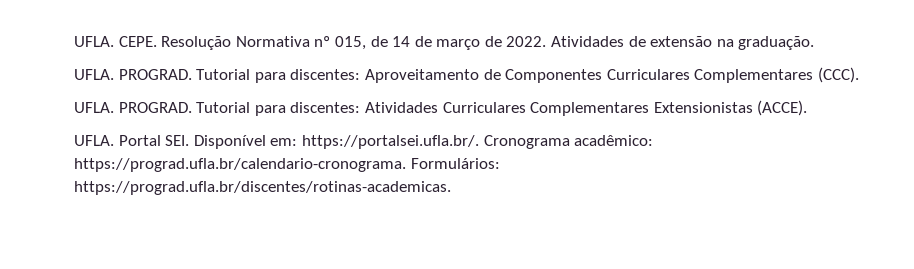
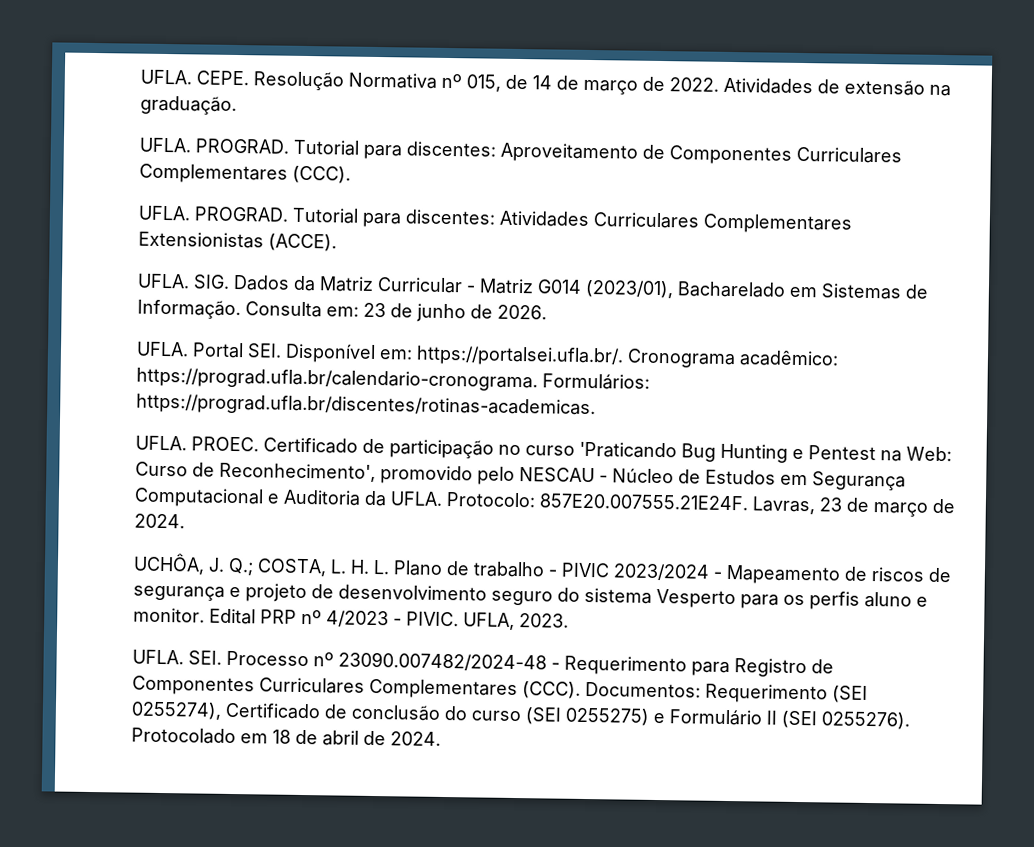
(808, 108) none -> [137,273,929,300] [137,299,547,323] // UFLA. SIG. Dados da Matriz Curricular - Matriz G014 (2023/01), Bacharelado em Sistemas de Informação. Consulta em: 23 de junho de 2026.
(451, 188) none -> [135,435,952,463] [135,461,906,491] [134,487,955,517] [134,513,185,529] [133,552,951,585] [133,583,928,610] [133,607,569,630] [132,649,834,678] [132,675,868,704] [131,701,910,730] [131,727,441,746] // UFLA. PROEC. Certificado de participação no curso 'Praticando Bug Hunting e Pentest na Web: Curso de Reconhecimento', promovido pelo NESCAU - Núcleo de Estudos em Segurança Computacional e Auditoria da UFLA. Protocolo: 857E20.007555.21E24F. Lavras, 23 de março de 2024. // UCHÔA, J. Q.; COSTA, L. H. L. Plano de trabalho - PIVIC 2023/2024 - Mapeamento de riscos de segurança e projeto de desenvolvimento seguro do sistema Vesperto para os perfis aluno e monitor. Edital PRP nº 4/2023 - PIVIC. UFLA, 2023. // UFLA. SEI. Processo nº 23090.007482/2024-48 - Requerimento para Registro de Componentes Curriculares Complementares (CCC). Documentos: Requerimento (SEI 0255274), Certificado de conclusão do curso (SEI 0255275) e Formulário II (SEI 0255276). Protocolado em 18 de abril de 2024.

